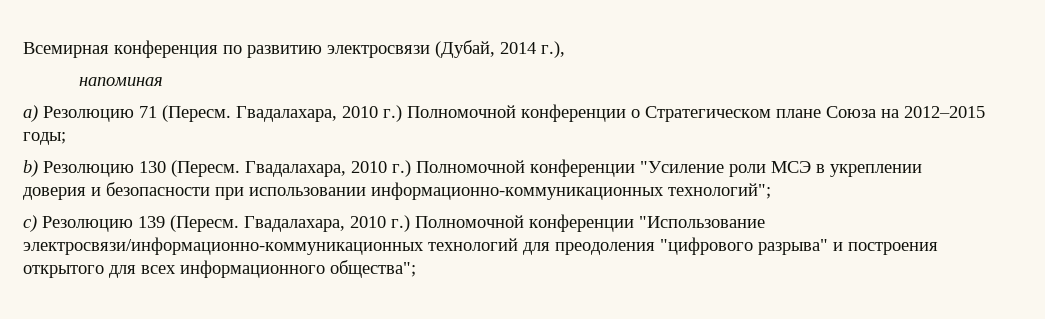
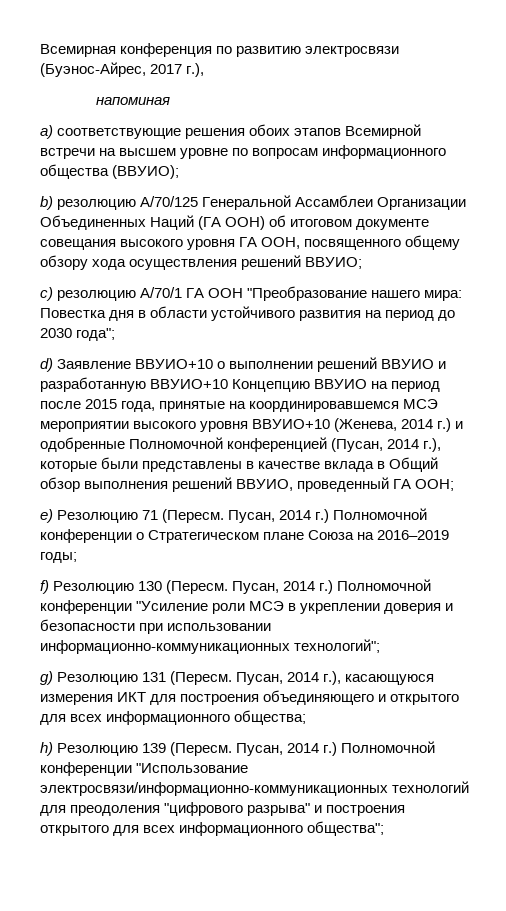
[435,40,536,58] (Дубай, 2014 -> [40,62,183,77] (Буэнос-Айрес, 2017
(38, 113) none -> [57,124,422,139] [40,145,447,159] [40,164,180,179] [40,195,467,210] [40,215,430,230] [40,235,461,250] [40,255,363,270] [40,286,463,301] [40,306,456,321] [40,328,116,341] [40,357,447,372] [40,377,441,392] [40,399,439,412] [40,418,464,432] [40,437,442,452] [40,457,439,472] [40,477,455,492] [40,509,53,523] соответствующие решения обоих этапов Всемирной встречи на высшем уровне по вопросам информационного общества (ВВУИО); // b) резолюцию А/70/125 Генеральной Ассамблеи Организации Объединенных Наций (ГА ООН) об итоговом документе совещания высокого уровня ГА ООН, посвященного общему обзору хода осуществления решений ВВУИО; // c) резолюцию A/70/1 ГА ООН "Преобразование нашего мира: Повестка дня в области устойчивого развития на период до 2030 года"; // d) Заявление ВВУИО+10 о выполнении решений ВВУИО и разработанную ВВУИО+10 Концепцию ВВУИО на период после 2015 года, принятые на координировавшемся МСЭ мероприятии высокого уровня ВВУИО+10 (Женева, 2014 г.) и одобренные Полномочной конференцией (Пусан, 2014 г.), которые были представлены в качестве вклада в Общий обзор выполнения решений ВВУИО, проведенный ГА ООН; // e)
[236,106,378,122] Гвадалахара, 2010 -> [228,510,312,523] Пусан, 2014
[904,106,985,118] 2012–2015 -> [377,530,450,540] 2016–2019
[23,160,38,177] b) -> [40,580,49,594] f)
[245,161,387,177] Гвадалахара, 2010 -> [232,581,316,594] Пусан, 2014
[23,215,37,232] c) -> [40,671,435,685] [40,690,460,705] [40,710,307,725] [40,742,53,756] g) Резолюцию 131 (Пересм. Пусан, 2014 г.), касающуюся измерения ИКТ для построения объединяющего и открытого для всех информационного общества; // h)
[244,216,386,232] Гвадалахара, 2010 -> [236,743,320,756] Пусан, 2014

